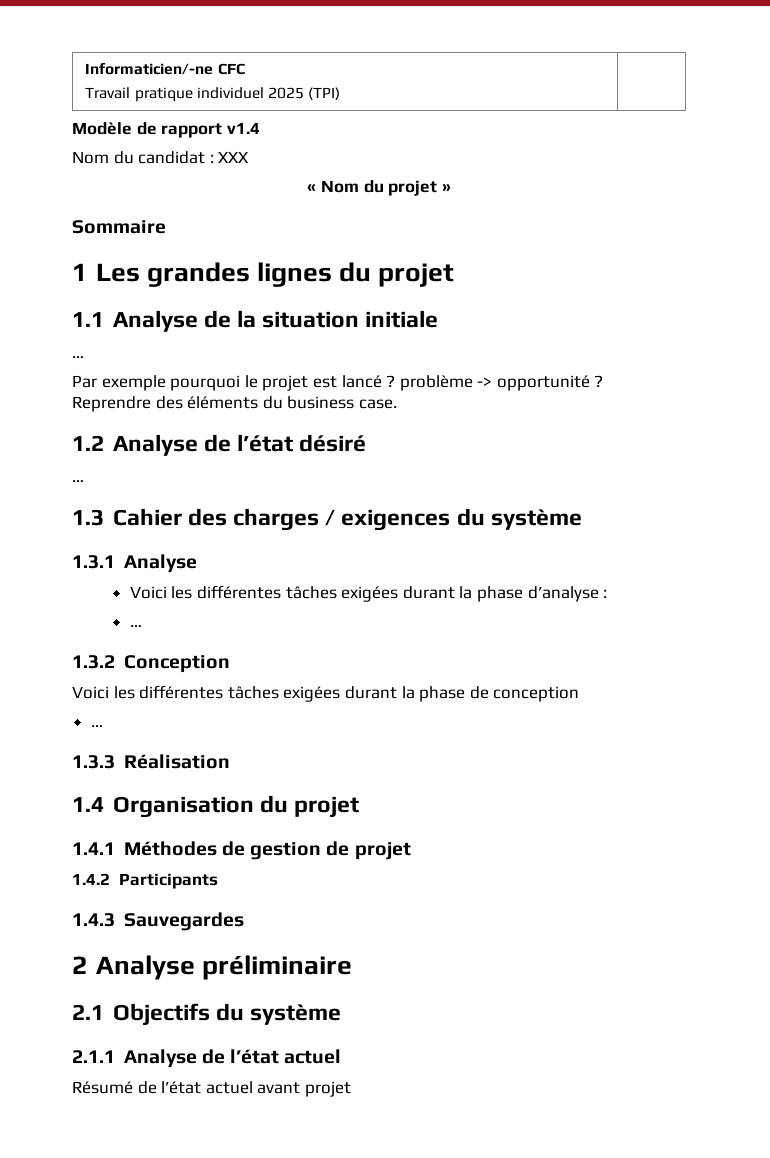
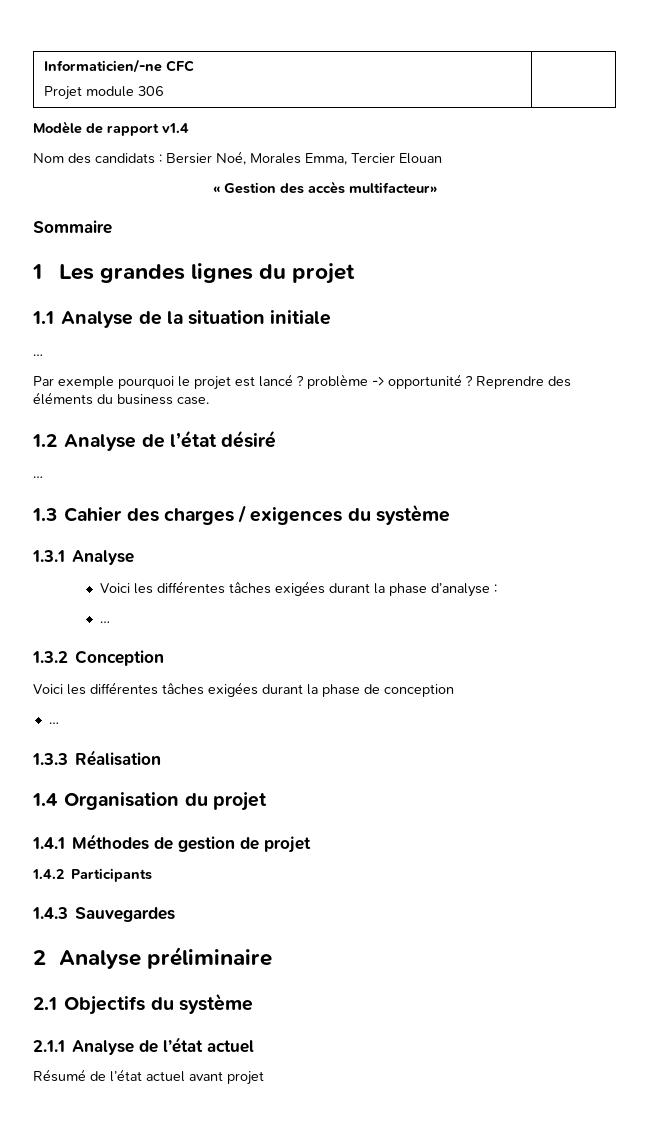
[85,87,341,102] Travail pratique individuel 2025 (TPI) -> [44,86,165,100] Projet module 306
[113,151,250,164] [307,180,451,196] du candidat : XXX // « Nom du projet » -> [68,151,442,165] [212,181,437,194] des candidats : Bersier Noé, Morales Emma, Tercier Elouan // « Gestion des accès multifacteur»

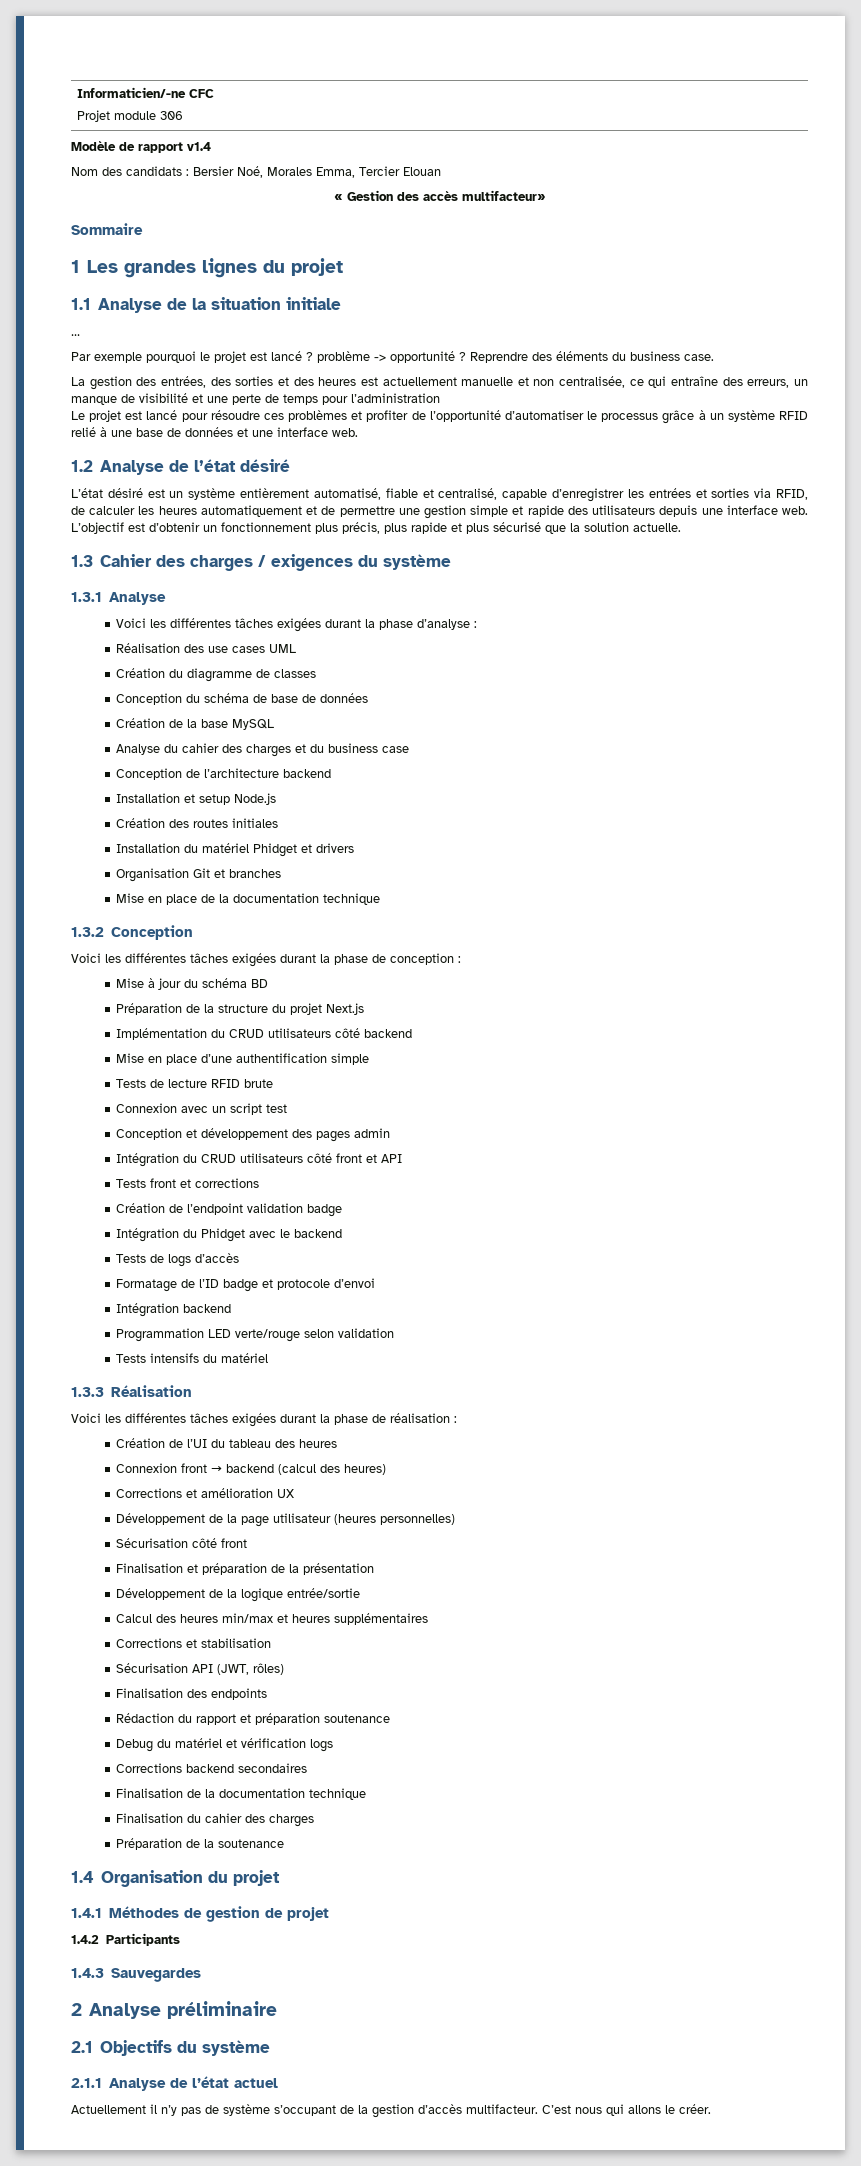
(209, 401) none -> [71,376,808,390] [71,393,440,405] [71,410,808,424] [71,427,358,437] // La gestion des entrées, des sorties et des heures est actuellement manuelle et non centralisée, ce qui entraîne des erreurs, un manque de visibilité et une perte de temps pour l’administration // Le projet est lancé pour résoudre ces problèmes et profiter de l’opportunité d’automatiser le processus grâce à un système RFID relié à une base de données et une interface web.
[33,476,43,478] … -> [71,488,809,502] [71,505,808,519] [71,522,681,534] L’état désiré est un système entièrement automatisé, fiable et centralisé, capable d’enregistrer les entrées et sorties via RFID, de calculer les heures automatiquement et de permettre une gestion simple et rapide des utilisateurs depuis une interface web. L’objectif est d’obtenir un fonctionnement plus précis, plus rapide et plus sécurisé que la solution actuelle.
[100,621,111,623] … -> [116,643,297,653] [116,668,317,682] [116,693,369,705] [116,718,275,730] [116,743,410,757] [116,768,332,780] [116,793,277,805] [116,818,279,828] [116,843,355,857] [116,868,282,882] [116,893,381,905] Réalisation des use cases UML // Création du diagramme de classes // Conception du schéma de base de données // Création de la base MySQL // Analyse du cahier des charges et du business case // Conception de l’architecture backend // Installation et setup Node.js // Création des routes initiales // Installation du matériel Phidget et drivers // Organisation Git et branches // Mise en place de la documentation technique
[48,722,59,724] [32,750,162,766] // … // 1.3.3 Réalisation -> [458,956,461,963] [116,978,269,990] [116,1003,365,1015] [116,1028,413,1040] [116,1053,370,1065] [116,1079,274,1088] [116,1103,288,1115] [116,1128,391,1142] [116,1153,403,1167] [116,1178,260,1188] [116,1203,343,1217] [116,1228,343,1242] [116,1253,240,1267] [116,1278,376,1292] [116,1303,232,1317] [116,1328,395,1342] [116,1353,269,1363] [71,1385,192,1397] [71,1413,457,1427] [116,1438,338,1448] [116,1463,387,1475] [116,1488,295,1498] [116,1513,456,1527] [116,1538,248,1548] [116,1563,375,1575] [116,1588,361,1602] [116,1613,429,1625] [116,1638,272,1648] [116,1663,285,1675] [116,1688,268,1700] [116,1713,391,1725] [116,1738,334,1752] [116,1763,308,1773] [116,1788,367,1800] [116,1813,315,1827] [116,1838,285,1850] : // Mise à jour du schéma BD // Préparation de la structure du projet Next.js // Implémentation du CRUD utilisateurs côté backend // Mise en place d’une authentification simple // Tests de lecture RFID brute // Connexion avec un script test // Conception et développement des pages admin // Intégration du CRUD utilisateurs côté front et API // Tests front et corrections // Création de l’endpoint validation badge // Intégration du Phidget avec le backend // Tests de logs d’accès // Formatage de l’ID badge et protocole d’envoi // Intégration backend // Programmation LED verte/rouge selon validation // Tests intensifs du matériel // 1.3.3 Réalisation // Voici les différentes tâches exigées durant la phase de réalisation : // Création de l’UI du tableau des heures // Connexion front → backend (calcul des heures) // Corrections et amélioration UX // Développement de la page utilisateur (heures personnelles) // Sécurisation côté front // Finalisation et préparation de la présentation // Développement de la logique entrée/sortie // Calcul des heures min/max et heures supplémentaires // Corrections et stabilisation // Sécurisation API (JWT, rôles) // Finalisation des endpoints // Rédaction du rapport et préparation soutenance // Debug du matériel et vérification logs // Corrections backend secondaires // Finalisation de la documentation technique // Finalisation du cahier des charges // Préparation de la soutenance
[33,1069,264,1085] Résumé de l’état actuel avant projet -> [71,2104,711,2118] Actuellement il n’y pas de système s’occupant de la gestion d’accès multifacteur. C’est nous qui allons le créer.

